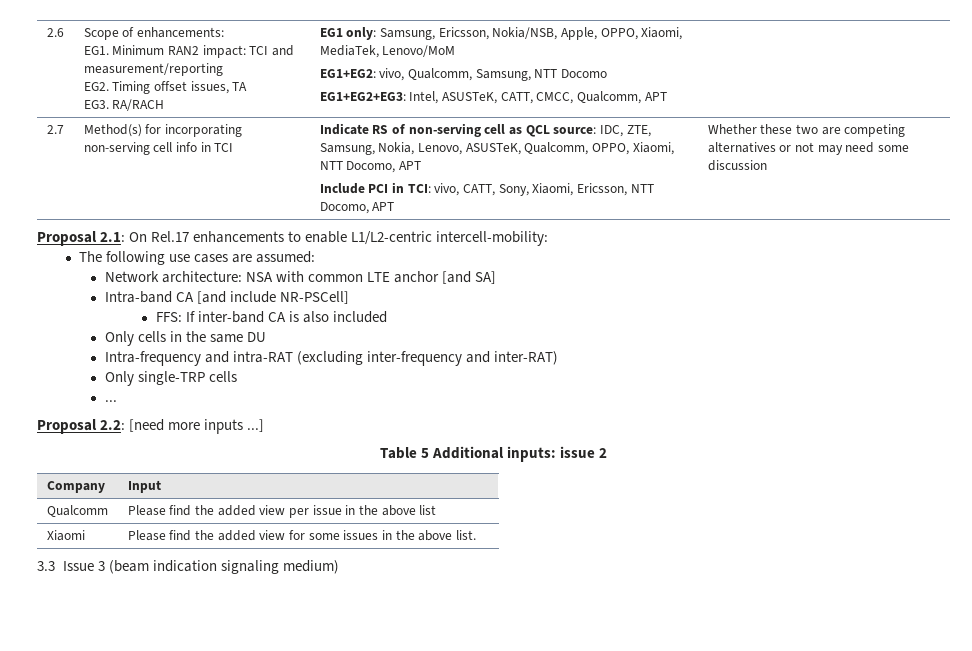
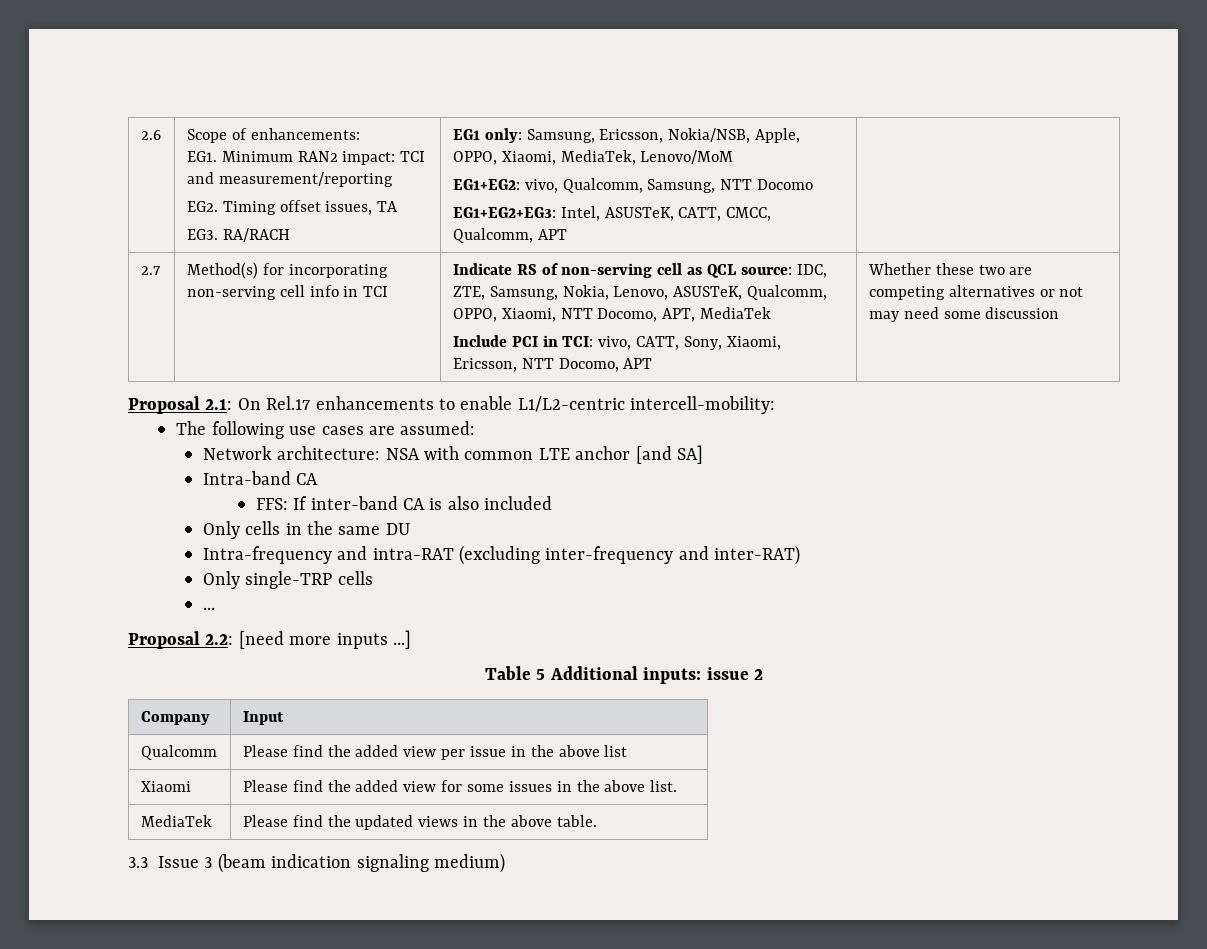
[398,161,421,170] APT -> [662,307,772,322] APT, MediaTek
[196,291,349,304] [and include NR-PSCell] -> (319, 479) none
(476, 535) none -> [140,815,212,827] [242,815,597,830] // MediaTek | Please find the updated views in the above table.

